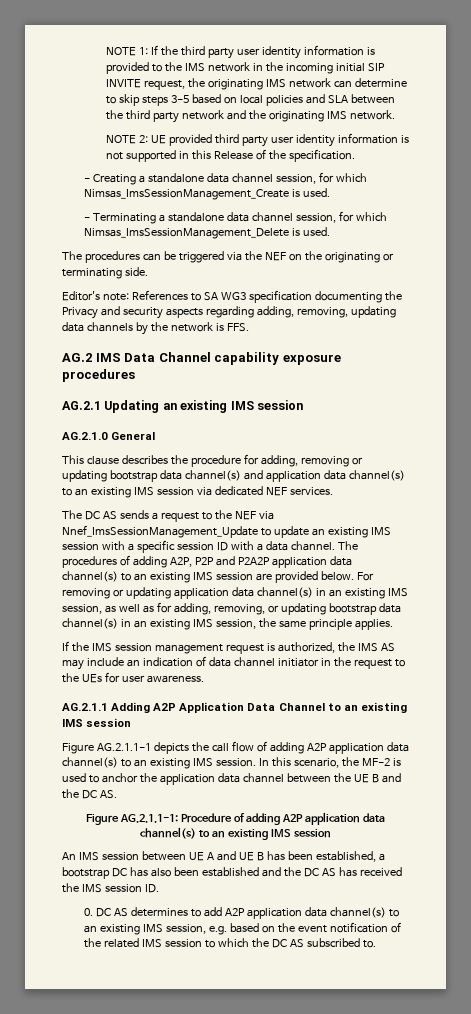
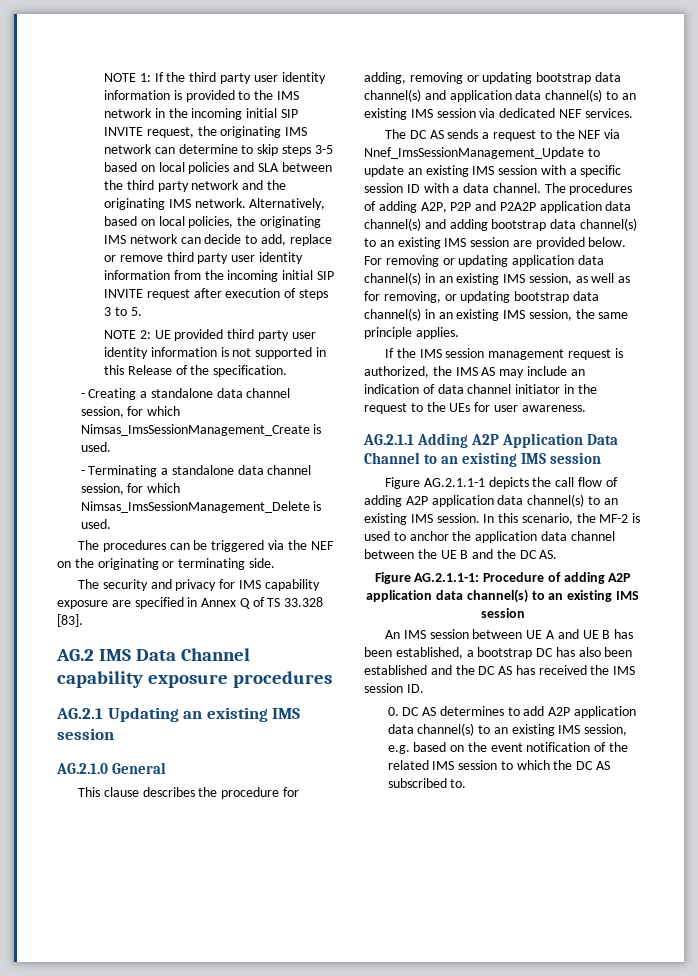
(395, 115) none -> [249,198,326,210] [104,216,321,228] [104,234,332,246] [104,252,303,264] [104,270,334,282] [104,288,328,300] [104,307,142,316] Alternatively, based on local policies, the originating IMS network can decide to add, replace or remove third party user identity information from the incoming initial SIP INVITE request after execution of steps 3 to 5.
[62,290,402,303] [62,306,396,319] [62,322,249,335] Editor's note: References to SA WG3 specification documenting the Privacy and security aspects regarding adding, removing, updating data channels by the network is FFS. -> [78,579,320,591] [57,597,324,609] [57,614,83,627] The security and privacy for IMS capability exposure are specified in Annex Q of TS 33.328 [83].
(118, 576) none -> [424,218,637,231] and adding bootstrap data channel(s)
[173,603,211,615] adding, -> (380, 296) none

